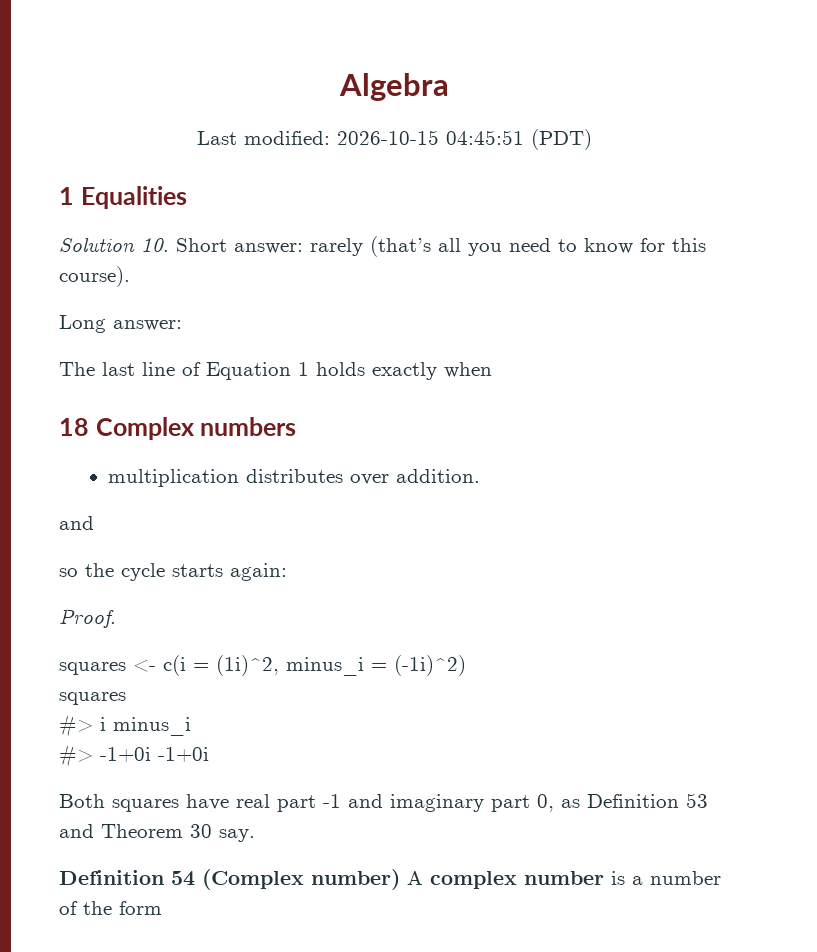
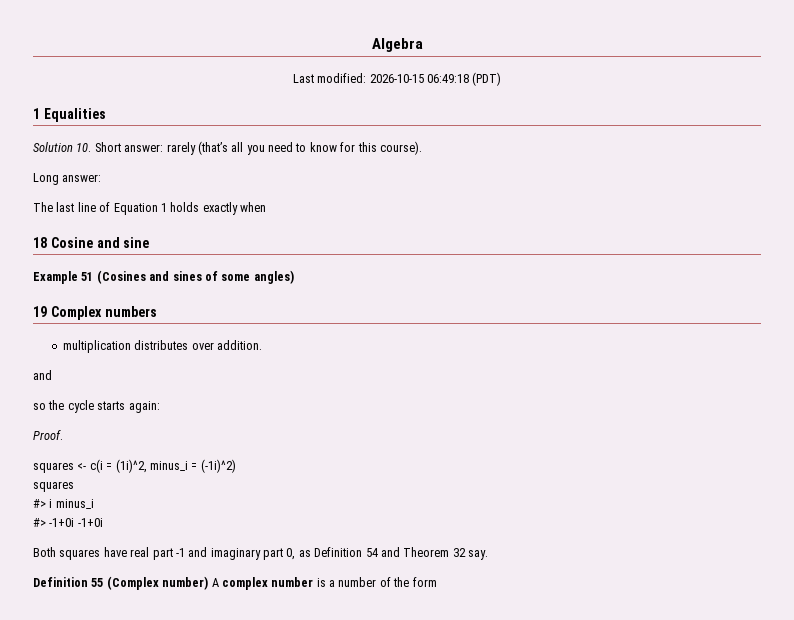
[446,130,524,145] 04:45:51 -> [426,74,469,83] 06:49:18
(89, 427) none -> [50,237,150,248] [33,270,294,284] [33,306,47,317] Cosine and sine // Example 51 (Cosines and sines of some angles) // 19
[686,793,708,808] 53 -> [365,548,378,557] 54
[190,824,212,838] 30 -> [452,548,466,557] 32
[171,871,195,886] 54 -> [91,578,104,587] 55

